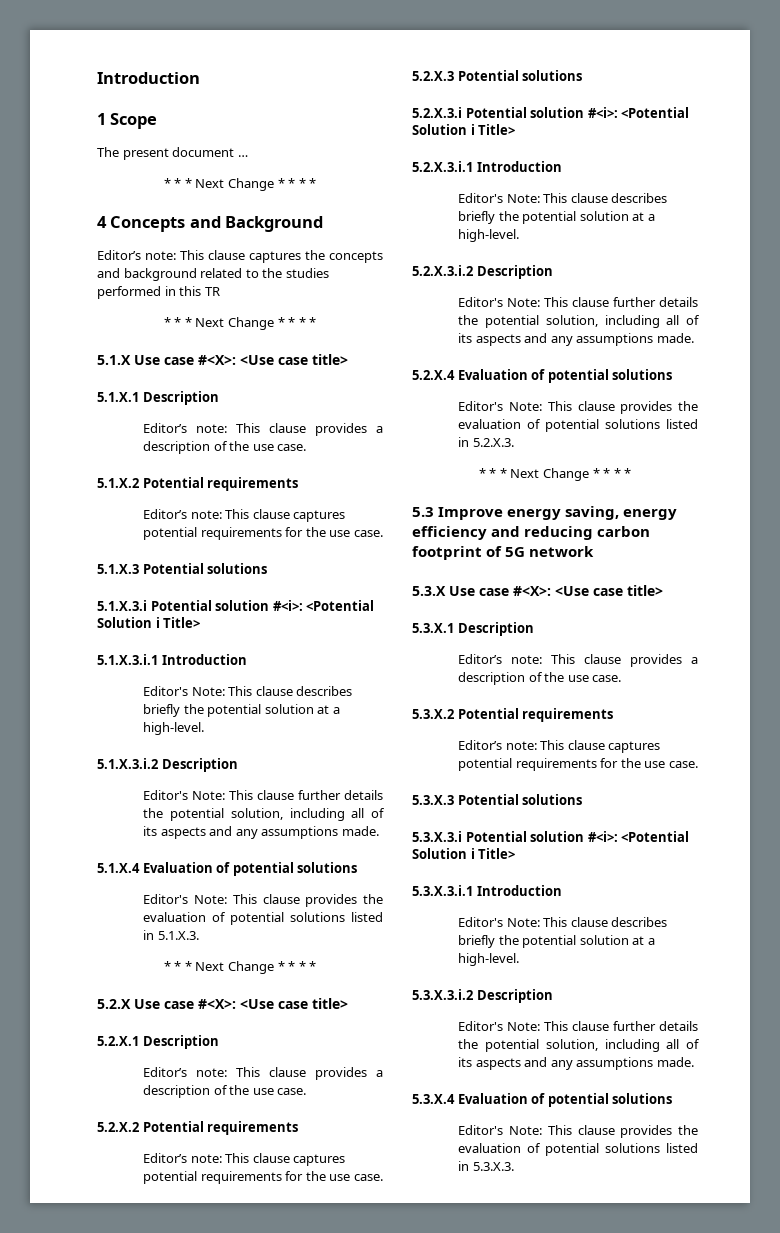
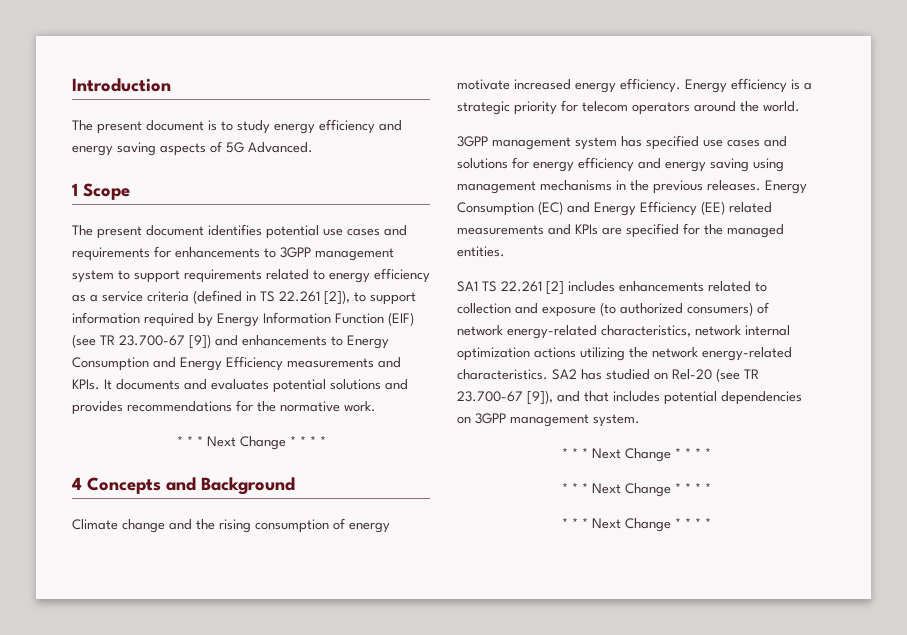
[97,72,200,84] Introduction -> [72,78,171,92] [72,119,402,134] [72,141,313,156] Introduction // The present document is to study energy efficiency and energy saving aspects of 5G Advanced.
[237,155,248,157] … -> [208,224,407,239] [72,246,394,261] [72,268,430,283] [72,290,416,305] [72,312,414,327] [72,334,389,349] [72,356,401,371] [72,379,408,393] [72,400,376,415] identifies potential use cases and requirements for enhancements to 3GPP management system to support requirements related to energy efficiency as a service criteria (defined in TS 22.261 [2]), to support information required by Energy Information Function (EIF) (see TR 23.700-67 [9]) and enhancements to Energy Consumption and Energy Efficiency measurements and KPIs. It documents and evaluates potential solutions and provides recommendations for the normative work.
[97,250,383,263] [97,268,329,281] [97,286,220,299] [163,317,317,330] [97,354,348,365] [97,391,219,405] [143,423,383,436] [143,441,307,454] [97,477,299,491] [143,509,346,522] [143,527,383,540] [97,563,268,574] [97,600,375,611] [97,617,201,628] [97,654,247,665] [143,686,353,696] [143,704,340,717] [143,722,205,735] [97,758,238,772] [143,790,383,800] [143,808,385,821] [143,826,379,839] [97,862,358,876] [143,894,383,907] [143,912,383,925] [143,930,199,940] [163,961,317,974] [97,998,348,1009] [97,1035,219,1049] [143,1067,383,1080] [143,1085,307,1098] [97,1121,299,1135] [143,1153,346,1166] [143,1171,383,1184] [412,70,583,81] [412,107,690,118] [412,124,516,135] [412,161,562,172] [458,193,668,203] [458,211,655,224] [458,229,520,242] [412,265,553,279] [458,297,698,307] [458,315,700,328] [458,333,694,346] [412,369,673,383] [458,401,698,414] [458,419,698,432] [458,437,514,447] [478,468,632,481] [412,506,678,520] [412,526,651,540] [412,546,595,560] [412,585,663,596] [412,622,534,636] [458,654,698,667] [458,672,622,685] [412,708,614,722] [458,740,661,753] [458,758,698,771] [412,794,583,805] [412,831,690,842] [412,848,516,859] [412,885,562,896] [458,917,668,927] [458,935,655,948] [458,953,520,966] [412,989,553,1003] [458,1021,698,1031] [458,1039,700,1052] [458,1057,694,1070] [412,1093,673,1107] [458,1125,698,1138] [458,1143,698,1156] [458,1161,514,1171] Editor’s note: This clause captures the concepts and background related to the studies performed in this TR // * * * Next Change * * * * // 5.1.X Use case #<X>: <Use case title> // 5.1.X.1 Description // Editor’s note: This clause provides a description of the use case. // 5.1.X.2 Potential requirements // Editor’s note: This clause captures potential requirements for the use case. // 5.1.X.3 Potential solutions // 5.1.X.3.i Potential solution #<i>: <Potential Solution i Title> // 5.1.X.3.i.1 Introduction // Editor's Note: This clause describes briefly the potential solution at a high-level. // 5.1.X.3.i.2 Description // Editor's Note: This clause further details the potential solution, including all of its aspects and any assumptions made. // 5.1.X.4 Evaluation of potential solutions // Editor's Note: This clause provides the evaluation of potential solutions listed in 5.1.X.3. // * * * Next Change * * * * // 5.2.X Use case #<X>: <Use case title> // 5.2.X.1 Description // Editor’s note: This clause provides a description of the use case. // 5.2.X.2 Potential requirements // Editor’s note: This clause captures potential requirements for the use case. // 5.2.X.3 Potential solutions // 5.2.X.3.i Potential solution #<i>: <Potential Solution i Title> // 5.2.X.3.i.1 Introduction // Editor's Note: This clause describes briefly the potential solution at a high-level. // 5.2.X.3.i.2 Description // Editor's Note: This clause further details the potential solution, including all of its aspects and any assumptions made. // 5.2.X.4 Evaluation of potential solutions // Editor's Note: This clause provides the evaluation of potential solutions listed in 5.2.X.3. // * * * Next Change * * * * // 5.3 Improve energy saving, energy efficiency and reducing carbon footprint of 5G network // 5.3.X Use case #<X>: <Use case title> // 5.3.X.1 Description // Editor’s note: This clause provides a description of the use case. // 5.3.X.2 Potential requirements // Editor’s note: This clause captures potential requirements for the use case. // 5.3.X.3 Potential solutions // 5.3.X.3.i Potential solution #<i>: <Potential Solution i Title> // 5.3.X.3.i.1 Introduction // Editor's Note: This clause describes briefly the potential solution at a high-level. // 5.3.X.3.i.2 Description // Editor's Note: This clause further details the potential solution, including all of its aspects and any assumptions made. // 5.3.X.4 Evaluation of potential solutions // Editor's Note: This clause provides the evaluation of potential solutions listed in 5.3.X.3. -> [72,518,390,533] [457,78,812,93] [457,100,800,115] [457,135,787,150] [457,157,784,172] [457,180,807,194] [457,201,772,216] [457,223,784,238] [457,246,505,257] [457,281,767,295] [457,302,769,317] [457,325,790,339] [457,347,792,361] [457,368,759,382] [457,390,802,405] [457,413,640,427] [561,448,711,462] [561,483,711,497] [561,518,711,532] Climate change and the rising consumption of energy motivate increased energy efficiency. Energy efficiency is a strategic priority for telecom operators around the world. // 3GPP management system has specified use cases and solutions for energy efficiency and energy saving using management mechanisms in the previous releases. Energy Consumption (EC) and Energy Efficiency (EE) related measurements and KPIs are specified for the managed entities. // SA1 TS 22.261 [2] includes enhancements related to collection and exposure (to authorized consumers) of network energy-related characteristics, network internal optimization actions utilizing the network energy-related characteristics. SA2 has studied on Rel-20 (see TR 23.700-67 [9]), and that includes potential dependencies on 3GPP management system. // * * * Next Change * * * * // * * * Next Change * * * * // * * * Next Change * * * *

